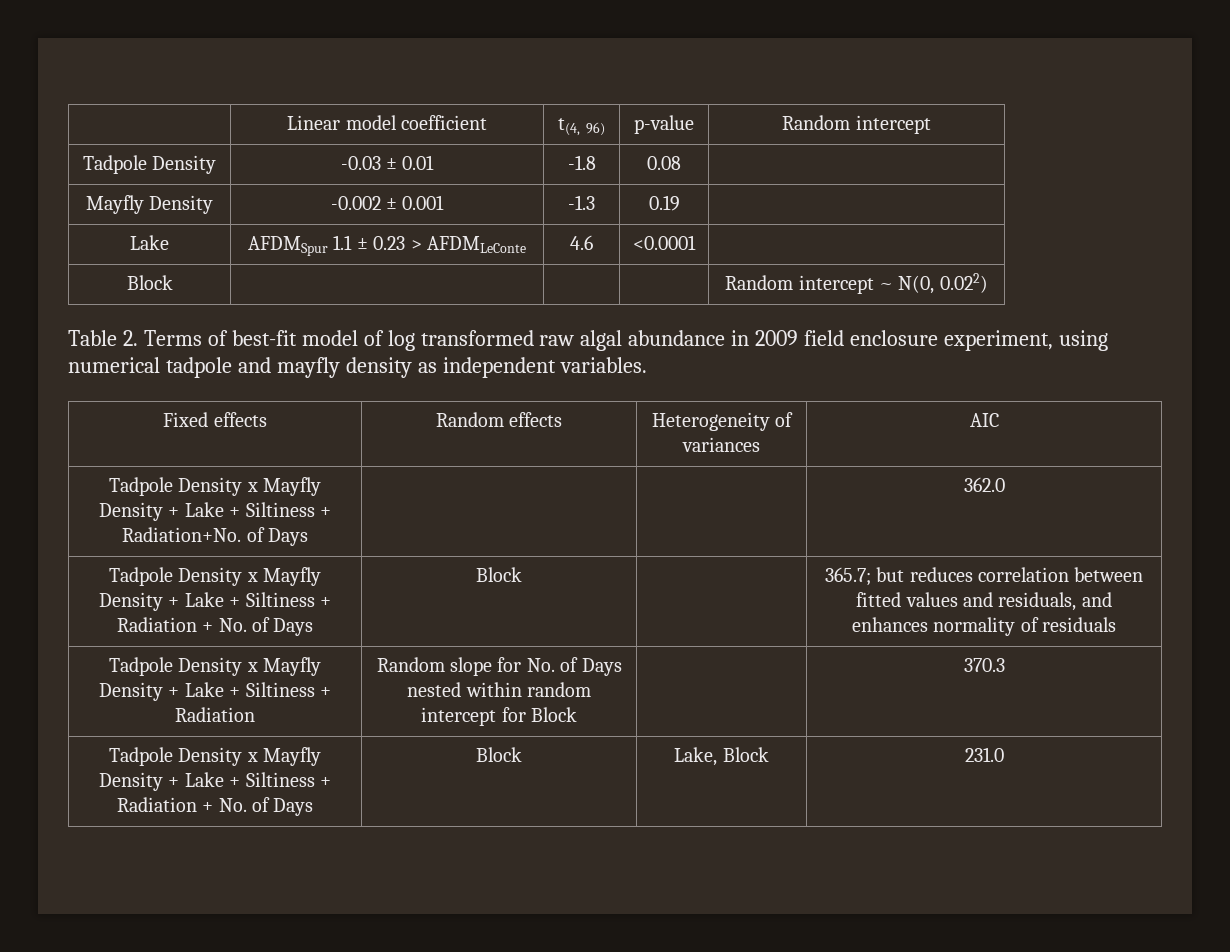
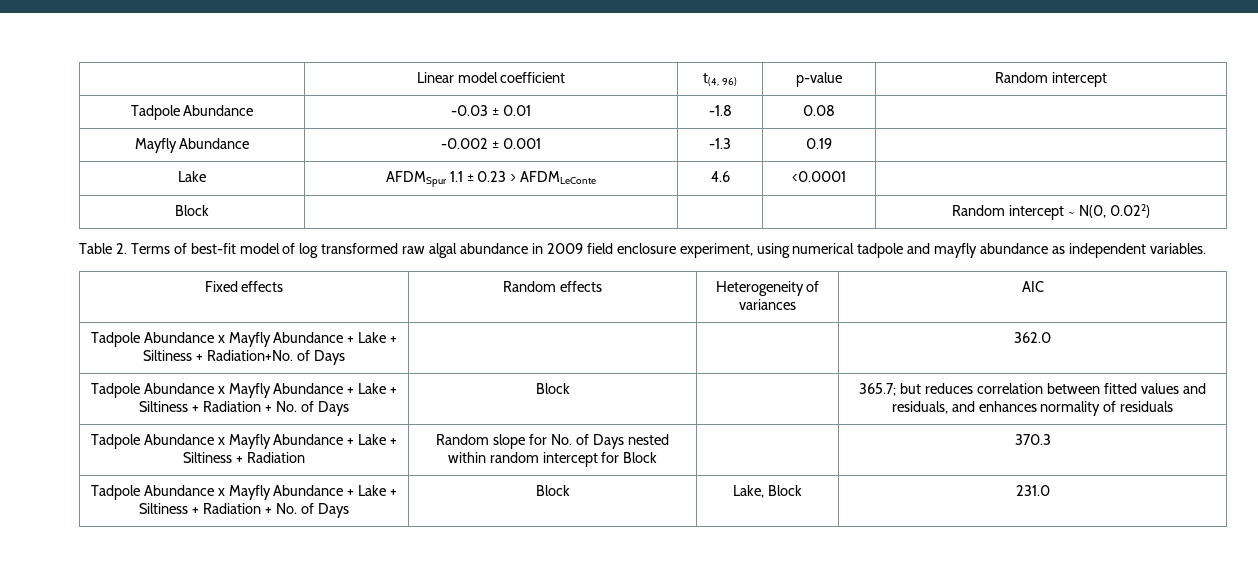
[152,155,217,174] Density -> [183,105,254,116] Abundance
[149,195,214,214] Density -> [179,138,250,149] Abundance
[345,357,412,378] density -> [980,243,1049,254] abundance
[178,477,322,496] [99,502,163,521] Density x Mayfly Density -> [143,332,344,347] Abundance x Mayfly Abundance
[178,567,322,586] [99,592,163,611] Density x Mayfly Density -> [143,383,344,398] Abundance x Mayfly Abundance
[178,657,322,676] [99,682,163,701] Density x Mayfly Density -> [143,434,344,449] Abundance x Mayfly Abundance
[178,747,322,766] [99,772,163,791] Density x Mayfly Density -> [143,485,344,500] Abundance x Mayfly Abundance

